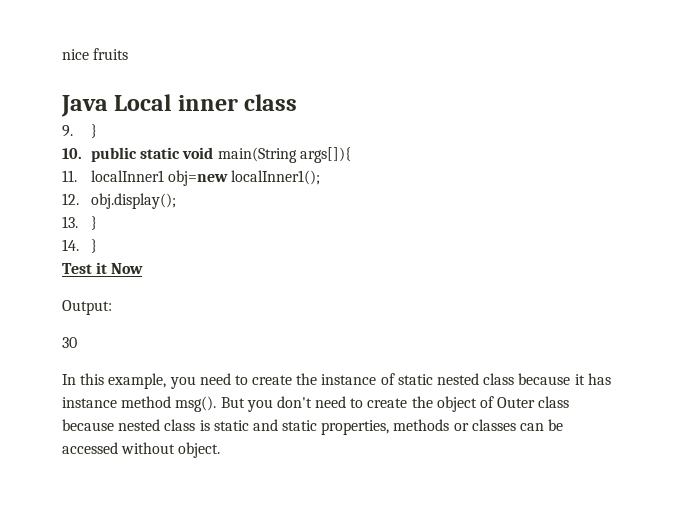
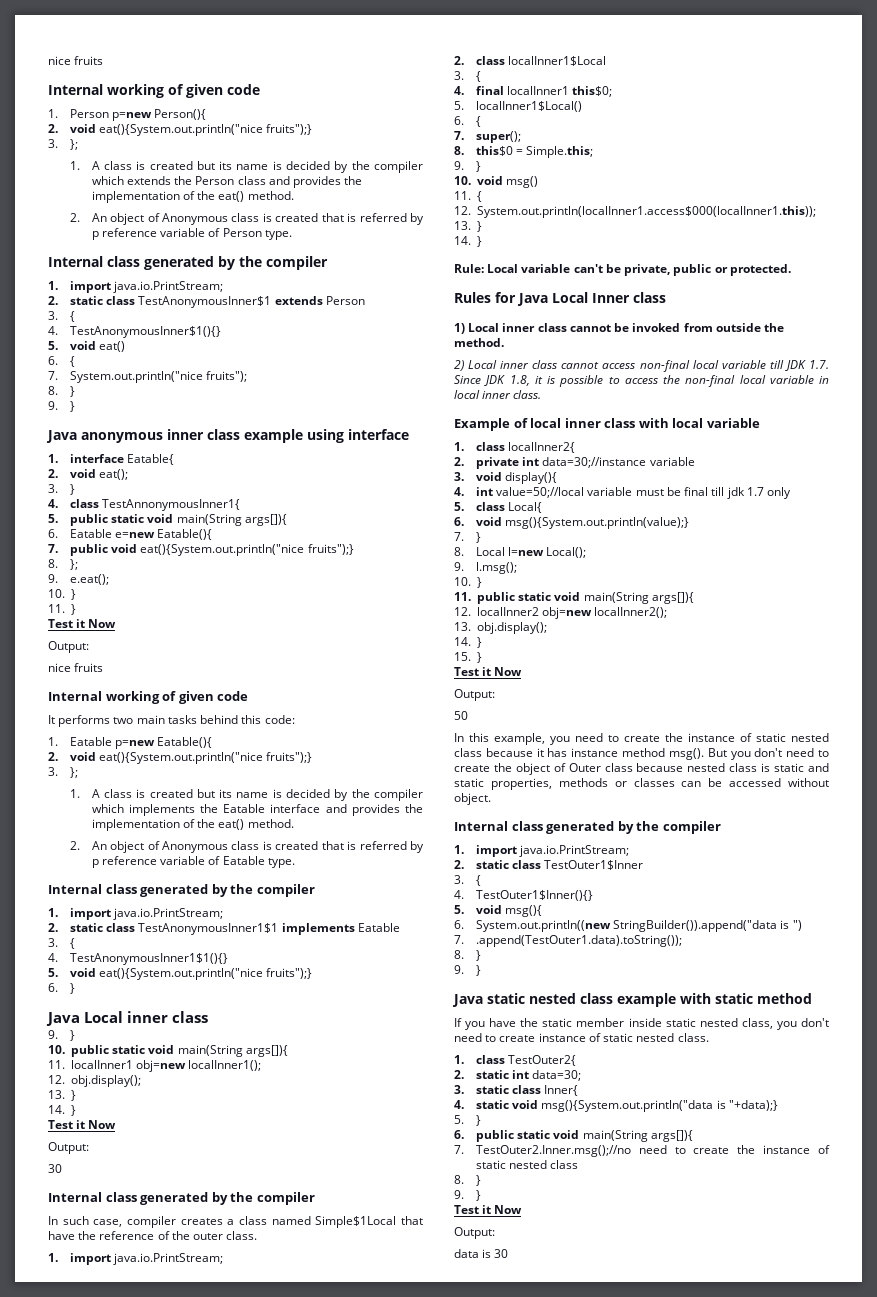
[62,48,129,60] nice fruits -> [48,56,104,65] [48,84,260,98] [48,109,207,121] [48,124,313,136] [48,139,78,150] [69,161,423,173] [91,176,363,188] [91,191,294,203] [69,213,424,225] [91,228,292,240] [48,256,328,270] [48,281,224,293] [48,296,365,308] [48,311,75,322] [48,326,221,338] [48,341,126,352] [48,356,75,367] [48,371,248,383] [48,386,75,397] [48,401,75,412] [46,429,409,443] [48,454,175,465] [48,469,129,480] [48,484,75,495] [48,499,241,511] [48,514,287,526] [48,529,213,540] [48,544,354,556] [48,559,78,570] [48,574,109,585] [48,589,76,600] [48,604,76,615] [48,619,117,628] [48,641,89,653] [48,663,104,672] [48,691,249,704] [48,715,295,727] [48,737,213,749] [48,752,313,764] [48,767,78,778] [69,789,423,801] [91,804,423,816] [91,819,294,831] [69,841,424,853] [91,856,295,868] [48,884,315,897] [48,908,224,920] [48,923,400,935] [48,938,75,949] [48,953,228,965] [48,968,313,980] [48,983,75,994] nice fruits // Internal working of given code // 1. Person p=new Person(){ // 2. void eat(){System.out.println("nice fruits");} // 3. }; // 1. A class is created but its name is decided by the compiler which extends the Person class and provides the implementation of the eat() method. // 2. An object of Anonymous class is created that is referred by p reference variable of Person type. // Internal class generated by the compiler // 1. import java.io.PrintStream; // 2. static class TestAnonymousInner$1 extends Person // 3. { // 4. TestAnonymousInner$1(){} // 5. void eat() // 6. { // 7. System.out.println("nice fruits"); // 8. } // 9. } // Java anonymous inner class example using interface // 1. interface Eatable{ // 2. void eat(); // 3. } // 4. class TestAnnonymousInner1{ // 5. public static void main(String args[]){ // 6. Eatable e=new Eatable(){ // 7. public void eat(){System.out.println("nice fruits");} // 8. }; // 9. e.eat(); // 10. } // 11. } // Test it Now // Output: // nice fruits // Internal working of given code // It performs two main tasks behind this code: // 1. Eatable p=new Eatable(){ // 2. void eat(){System.out.println("nice fruits");} // 3. }; // 1. A class is created but its name is decided by the compiler which implements the Eatable interface and provides the implementation of the eat() method. // 2. An object of Anonymous class is created that is referred by p reference variable of Eatable type. // Internal class generated by the compiler // 1. import java.io.PrintStream; // 2. static class TestAnonymousInner1$1 implements Eatable // 3. { // 4. TestAnonymousInner1$1(){} // 5. void eat(){System.out.println("nice fruits");} // 6. }
(77, 342) none -> [48,1192,315,1205] [48,1216,423,1228] [48,1231,258,1240] [48,1253,224,1265] [454,56,607,66] [454,71,481,82] [454,86,613,97] [454,101,582,112] [454,116,481,127] [454,131,521,143] [454,146,594,158] [454,161,481,172] [454,176,539,188] [454,191,482,202] [454,206,816,218] [454,221,482,232] [454,236,482,247] [454,264,791,276] [454,292,666,306] [454,323,785,334] [454,338,504,347] [454,360,829,372] [454,375,829,387] [454,390,542,399] [454,418,760,431] [454,442,576,453] [454,457,695,469] [454,472,558,484] [454,487,791,499] [454,502,543,513] [454,517,690,529] [454,532,481,543] [454,547,587,558] [454,562,517,574] [454,577,482,588] [454,592,694,604] [454,607,668,619] [454,622,547,634] [454,637,482,648] [454,652,482,663] [454,667,523,676] [454,689,495,701] [454,711,468,720] // Internal class generated by the compiler // In such case, compiler creates a class named Simple$1Local that have the reference of the outer class. // 1. import java.io.PrintStream; // 2. class localInner1$Local // 3. { // 4. final localInner1 this$0; // 5. localInner1$Local() // 6. { // 7. super(); // 8. this$0 = Simple.this; // 9. } // 10. void msg() // 11. { // 12. System.out.println(localInner1.access$000(localInner1.this)); // 13. } // 14. } // Rule: Local variable can't be private, public or protected. // Rules for Java Local Inner class // 1) Local inner class cannot be invoked from outside the method. // 2) Local inner class cannot access non-final local variable till JDK 1.7. Since JDK 1.8, it is possible to access the non-final local variable in local inner class. // Example of local inner class with local variable // 1. class localInner2{ // 2. private int data=30;//instance variable // 3. void display(){ // 4. int value=50;//local variable must be final till jdk 1.7 only // 5. class Local{ // 6. void msg(){System.out.println(value);} // 7. } // 8. Local l=new Local(); // 9. l.msg(); // 10. } // 11. public static void main(String args[]){ // 12. localInner2 obj=new localInner2(); // 13. obj.display(); // 14. } // 15. } // Test it Now // Output: // 50
(221, 450) none -> [454,821,721,834] [454,845,630,857] [454,860,644,870] [454,875,481,886] [454,890,593,901] [454,905,543,917] [454,920,802,932] [454,935,682,947] [454,950,481,961] [454,965,481,976] [452,993,812,1007] [454,1018,829,1030] [454,1033,709,1042] [454,1055,577,1066] [454,1070,582,1081] [454,1085,579,1096] [454,1100,778,1112] [454,1115,481,1126] [454,1130,693,1142] [454,1145,830,1157] [475,1160,579,1169] [454,1175,481,1186] [454,1190,481,1201] [454,1205,523,1214] [454,1227,495,1239] [454,1249,509,1258] // Internal class generated by the compiler // 1. import java.io.PrintStream; // 2. static class TestOuter1$Inner // 3. { // 4. TestOuter1$Inner(){} // 5. void msg(){ // 6. System.out.println((new StringBuilder()).append("data is ") // 7. .append(TestOuter1.data).toString()); // 8. } // 9. } // Java static nested class example with static method // If you have the static member inside static nested class, you don't need to create instance of static nested class. // 1. class TestOuter2{ // 2. static int data=30; // 3. static class Inner{ // 4. static void msg(){System.out.println("data is "+data);} // 5. } // 6. public static void main(String args[]){ // 7. TestOuter2.Inner.msg();//no need to create the instance of static nested class // 8. } // 9. } // Test it Now // Output: // data is 30

